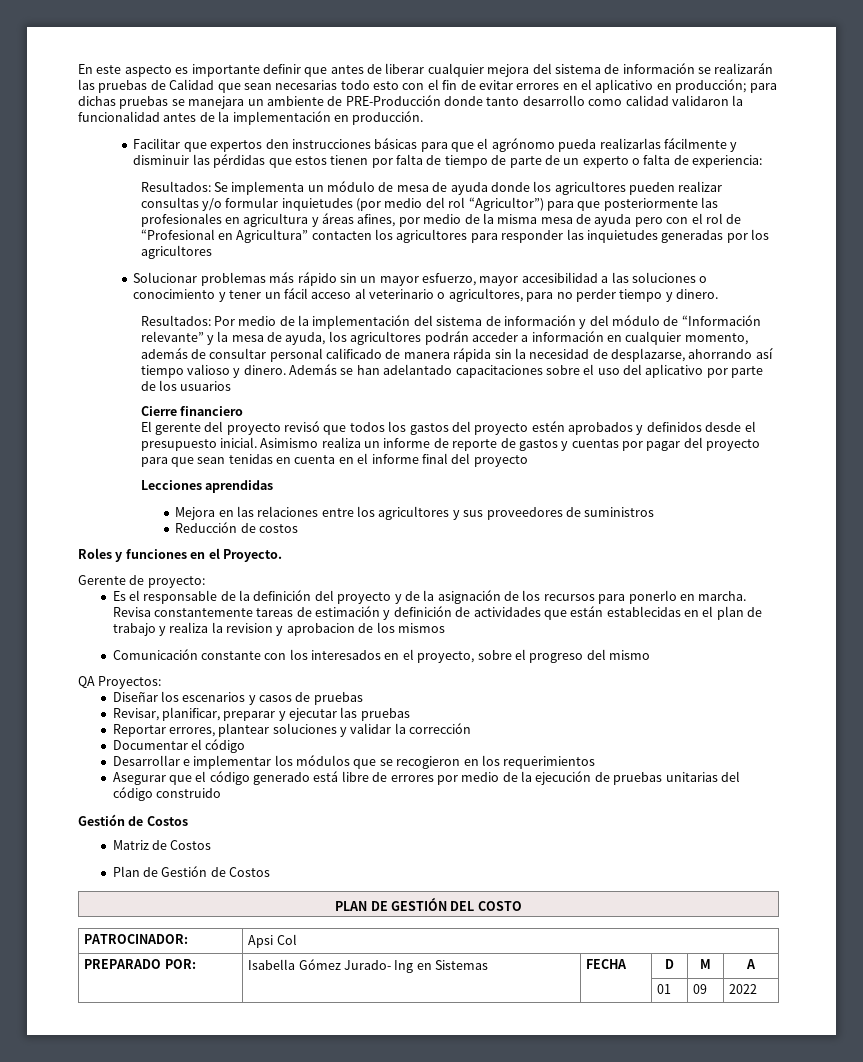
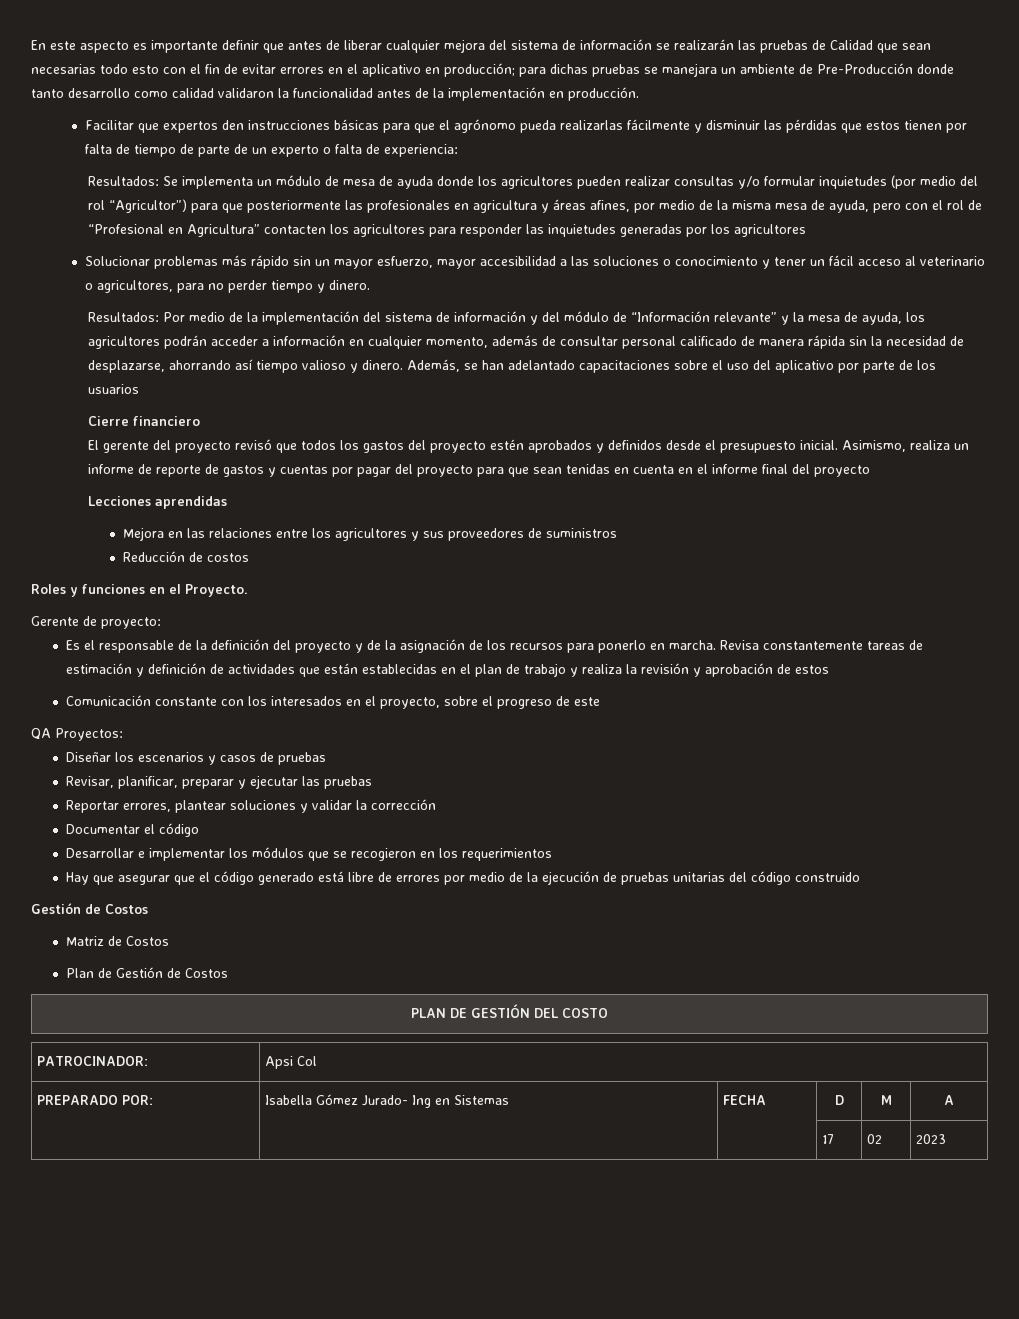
[345,95,441,106] PRE-Producción -> [817,63,913,74] Pre-Producción
[594,214,632,227] ayuda -> [829,200,870,213] ayuda,
[289,364,338,375] Además -> [407,359,461,372] Además,
[260,438,319,448] Asimismo -> [842,440,907,452] Asimismo,
[226,622,445,636] revision y aprobacion de los mismos -> [640,663,829,677] revisión y aprobación de estos
[586,649,651,660] del mismo -> [555,696,600,706] de este
[112,772,166,785] Asegurar -> [65,872,170,885] Hay que asegurar
[657,984,672,994] [693,984,708,994] [729,984,758,994] 01 | 09 | 2022 -> [822,1134,835,1144] [867,1134,883,1144] [916,1134,947,1144] 17 | 02 | 2023

